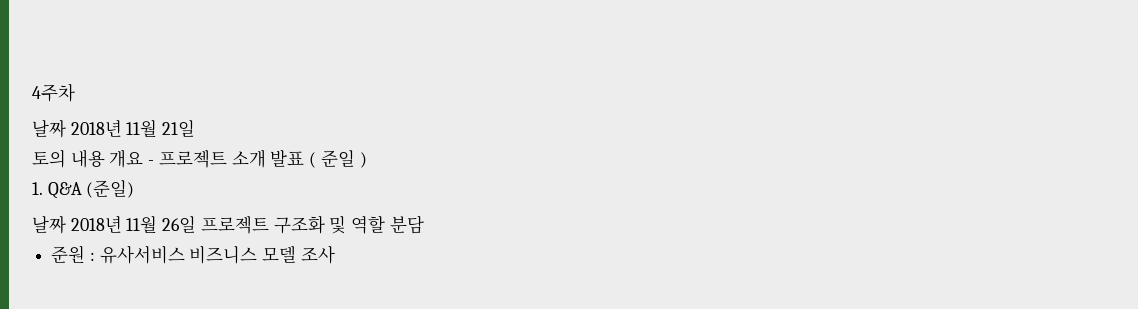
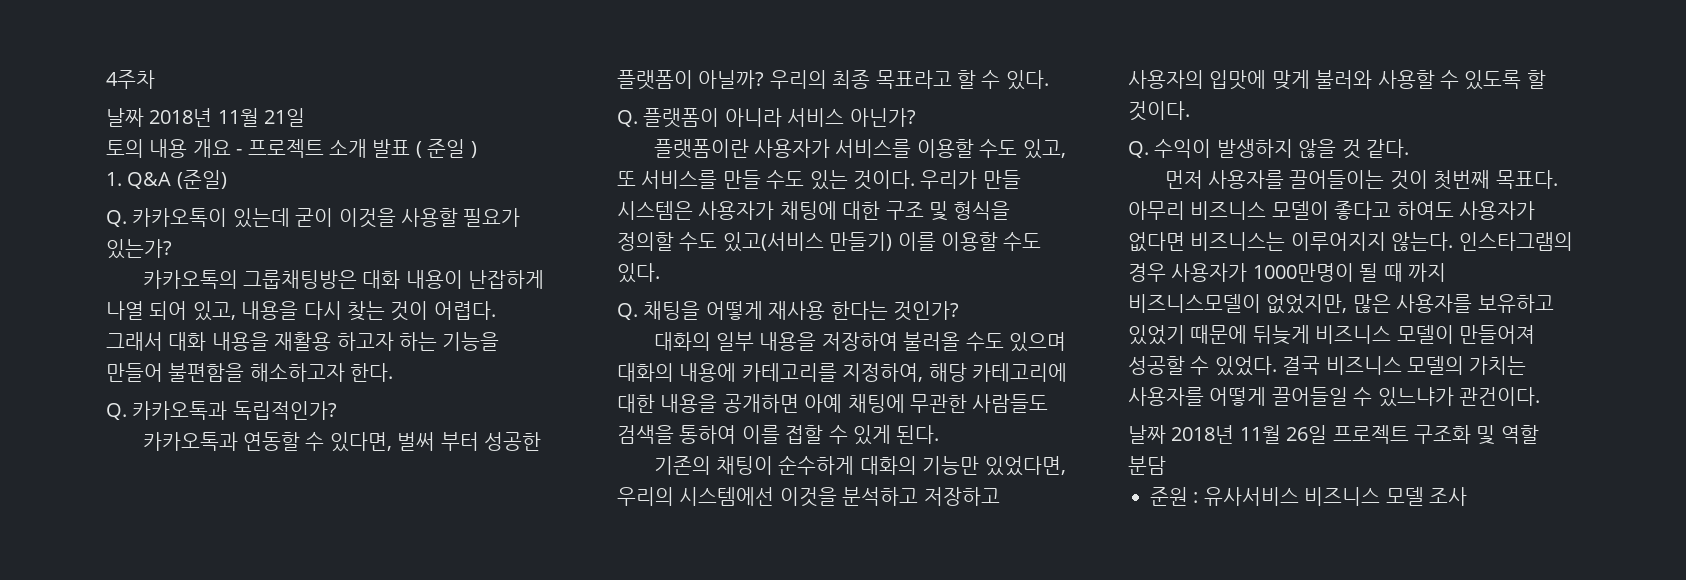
(135, 189) none -> [106,208,521,228] [106,239,172,259] [142,270,545,289] [106,301,496,321] [106,332,500,351] [106,363,394,382] [106,401,337,420] [142,432,541,452] [617,70,1049,90] [617,108,916,128] [653,139,1066,159] [617,170,1021,190] [617,201,1011,221] [617,232,1042,252] [617,263,660,283] [617,301,959,321] [653,332,1066,352] [617,363,1067,382] [617,394,1049,413] [617,425,940,445] [653,455,1066,476] [617,487,1000,507] [1128,70,1546,90] [1128,101,1190,121] [1128,139,1409,159] [1164,170,1558,190] [1128,201,1535,220] [1128,232,1573,252] [1128,263,1446,282] [1128,294,1554,314] [1128,325,1535,345] [1128,356,1527,376] [1128,387,1540,407] // Q. 카카오톡이 있는데 굳이 이것을 사용할 필요가 있는가? // 카카오톡의 그룹채팅방은 대화 내용이 난잡하게 나열 되어 있고, 내용을 다시 찾는 것이 어렵다. 그래서 대화 내용을 재활용 하고자 하는 기능을 만들어 불편함을 해소하고자 한다. // Q. 카카오톡과 독립적인가? // 카카오톡과 연동할 수 있다면, 벌써 부터 성공한 플랫폼이 아닐까? 우리의 최종 목표라고 할 수 있다. // Q. 플랫폼이 아니라 서비스 아닌가? // 플랫폼이란 사용자가 서비스를 이용할 수도 있고, 또 서비스를 만들 수도 있는 것이다. 우리가 만들 시스템은 사용자가 채팅에 대한 구조 및 형식을 정의할 수도 있고(서비스 만들기) 이를 이용할 수도 있다. // Q. 채팅을 어떻게 재사용 한다는 것인가? // 대화의 일부 내용을 저장하여 불러올 수도 있으며 대화의 내용에 카테고리를 지정하여, 해당 카테고리에 대한 내용을 공개하면 아예 채팅에 무관한 사람들도 검색을 통하여 이를 접할 수 있게 된다. // 기존의 채팅이 순수하게 대화의 기능만 있었다면, 우리의 시스템에선 이것을 분석하고 저장하고 사용자의 입맛에 맞게 불러와 사용할 수 있도록 할 것이다. // Q. 수익이 발생하지 않을 것 같다. // 먼저 사용자를 끌어들이는 것이 첫번째 목표다. 아무리 비즈니스 모델이 좋다고 하여도 사용자가 없다면 비즈니스는 이루어지지 않는다. 인스타그램의 경우 사용자가 1000만명이 될 때 까지 비즈니스모델이 없었지만, 많은 사용자를 보유하고 있었기 때문에 뒤늦게 비즈니스 모델이 만들어져 성공할 수 있었다. 결국 비즈니스 모델의 가치는 사용자를 어떻게 끌어들일 수 있느냐가 관건이다.

